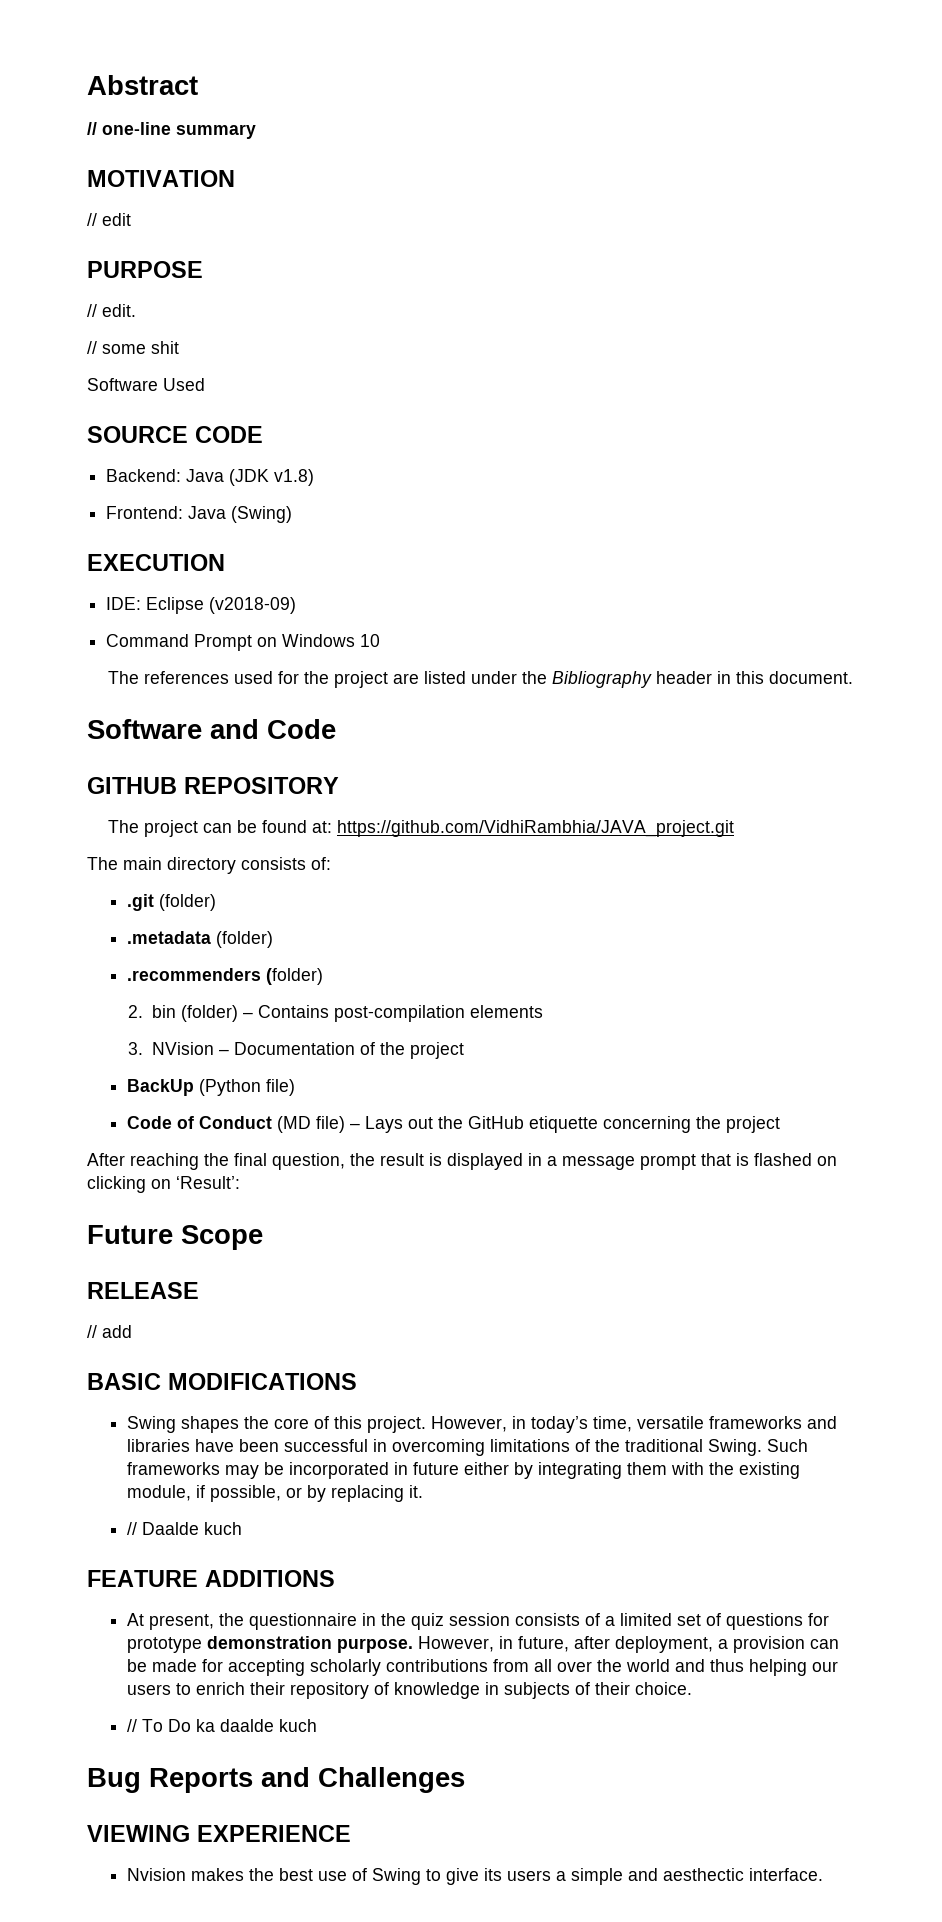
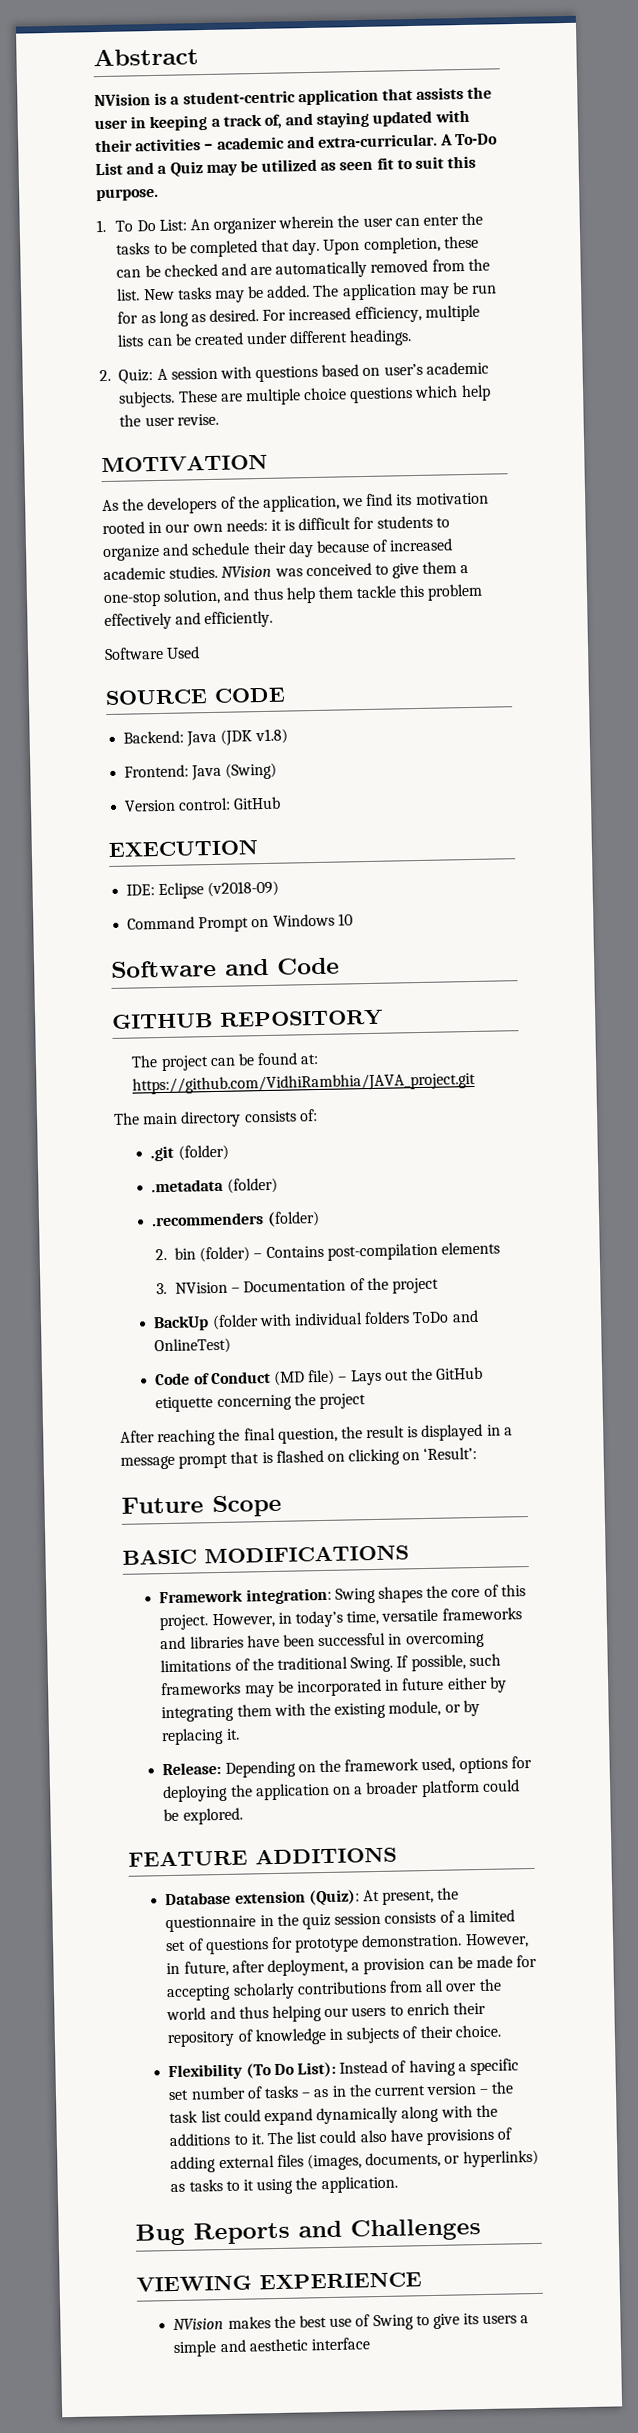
[87,122,256,139] [87,170,235,187] [87,213,131,226] [87,261,203,278] [87,304,136,317] [87,341,179,354] // one-line summary // MOTIVATION // // edit // PURPOSE // // edit. // // some shit -> [94,86,493,107] [94,109,470,132] [95,133,499,153] [95,155,477,177] [96,187,159,202] [96,212,484,234] [116,235,479,258] [116,258,490,279] [116,281,498,303] [117,304,480,327] [117,329,413,347] [99,361,489,384] [118,384,491,408] [119,413,219,427] [101,453,268,473] [102,492,489,515] [102,515,450,535] [102,538,454,562] [103,561,470,581] [103,583,484,608] [104,610,274,631] NVision is a student-centric application that assists the user in keeping a track of, and staying updated with their activities – academic and extra-curricular. A To-Do List and a Quiz may be utilized as seen fit to suit this purpose. // 1. To Do List: An organizer wherein the user can enter the tasks to be completed that day. Upon completion, these can be checked and are automatically removed from the list. New tasks may be added. The application may be run for as long as desired. For increased efficiency, multiple lists can be created under different headings. // 2. Quiz: A session with questions based on user’s academic subjects. These are multiple choice questions which help the user revise. // MOTIVATION // As the developers of the application, we find its motivation rooted in our own needs: it is difficult for students to organize and schedule their day because of increased academic studies. NVision was conceived to give them a one-stop solution, and thus help them tackle this problem effectively and efficiently.
(293, 514) none -> [124,796,282,812] // Version control: GitHub
[107,671,853,688] // The references used for the project are listed under the Bibliography header in this document. -> (353, 919) none
[198,1079,295,1096] (Python file) -> [211,1309,479,1331] [154,1337,232,1355] (folder with individual folders ToDo and OnlineTest)
[87,1282,199,1299] [87,1325,132,1338] // RELEASE // // add -> (282, 1506) none
(357, 1381) none -> [159,1587,332,1605] Framework integration:
[766,1439,808,1452] Such -> [396,1653,501,1672] If possible, such
[195,1485,281,1502] if possible, -> (442, 1708) none
[126,1522,242,1535] // Daalde kuch -> [162,1755,532,1778] [163,1779,520,1803] [163,1807,243,1825] Release: Depending on the framework used, options for deploying the application on a broader platform could be explored.
(335, 1578) none -> [165,1889,360,1906] Database extension (Quiz):
[206,1636,413,1653] demonstration purpose. -> [361,1933,463,1948] demonstration.
[126,1719,317,1732] // To Do ka daalde kuch -> [168,2058,519,2081] [168,2081,515,2101] [169,2104,498,2126] [169,2127,513,2147] [170,2149,539,2174] [170,2175,398,2195] Flexibility (To Do List): Instead of having a specific set number of tasks – as in the current version – the task list could expand dynamically along with the additions to it. The list could also have provisions of adding external files (images, documents, or hyperlinks) as tasks to it using the application.
[126,1868,186,1881] Nvision -> [173,2318,225,2331] NVision
[662,1868,823,1881] aesthectic interface. -> [248,2337,370,2352] aesthetic interface

